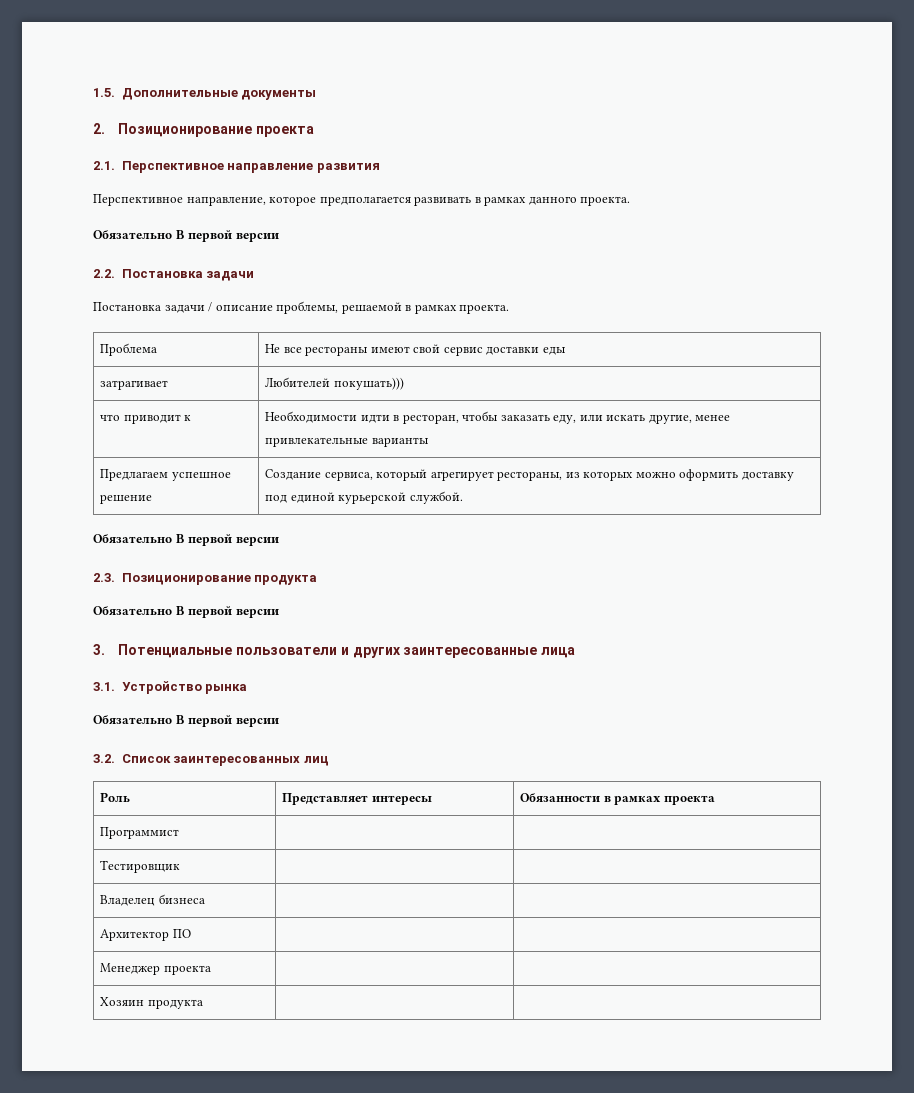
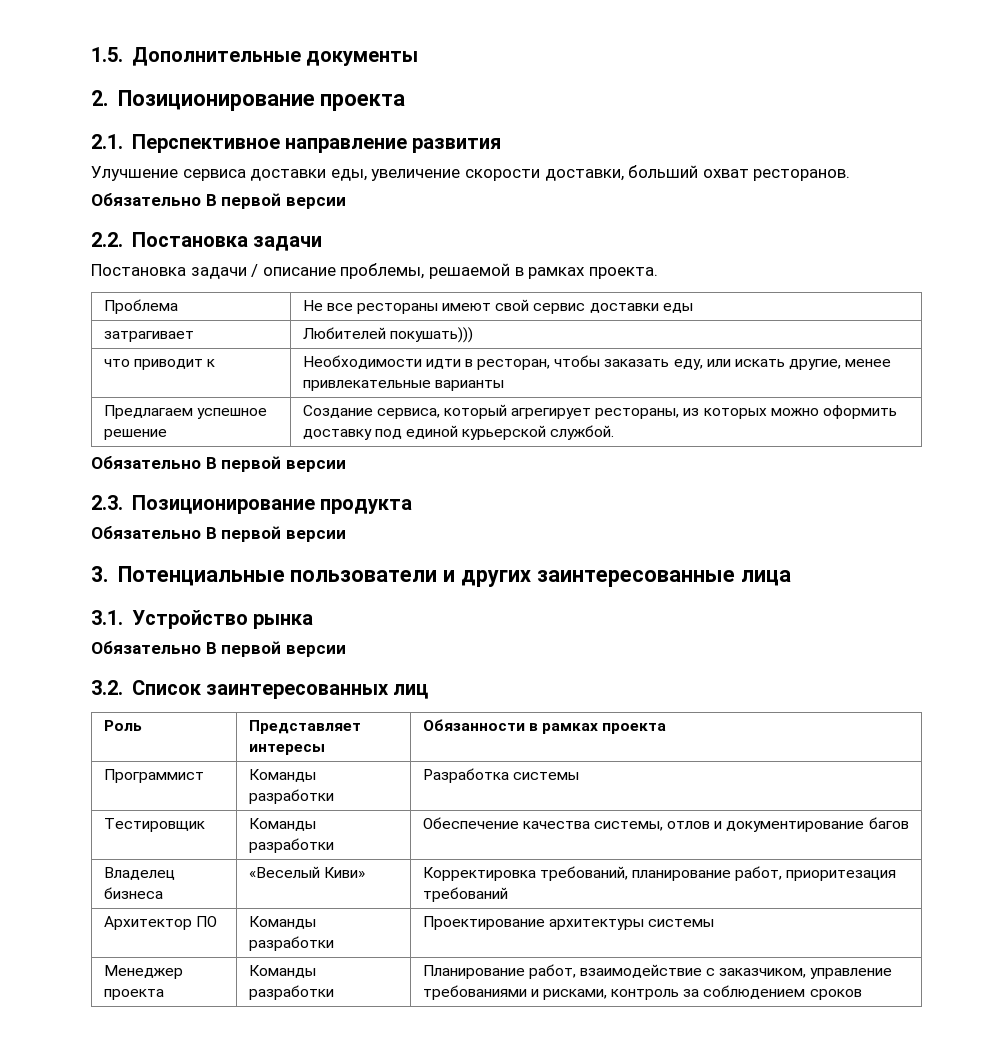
[93,194,631,206] Перспективное направление, которое предполагается развивать в рамках данного проекта. -> [91,165,851,181] Улучшение сервиса доставки еды, увеличение скорости доставки, больший охват ресторанов.
[100,860,181,873] [100,894,205,906] [100,929,191,941] [100,963,211,975] [100,997,203,1009] | // Тестировщик | | // Владелец бизнеса | | // Архитектор ПО | | // Менеджер проекта | | // Хозяин продукта | | -> [248,769,316,782] [248,789,334,804] [422,768,579,783] [103,818,205,832] [248,818,316,831] [248,838,334,853] [422,817,909,832] [103,867,175,880] [103,887,163,899] [248,866,365,878] [422,866,897,881] [422,887,508,902] [103,916,217,930] [248,916,316,929] [248,936,334,951] [422,916,714,930] [103,965,183,979] [103,989,164,1000] [248,965,316,978] [248,985,334,1000] [422,964,893,979] [422,985,862,1000] Команды разработки | Разработка системы // Тестировщик | Команды разработки | Обеспечение качества системы, отлов и документирование багов // Владелец бизнеса | «Веселый Киви» | Корректировка требований, планирование работ, приоритезация требований // Архитектор ПО | Команды разработки | Проектирование архитектуры системы // Менеджер проекта | Команды разработки | Планирование работ, взаимодействие с заказчиком, управление требованиями и рисками, контроль за соблюдением сроков

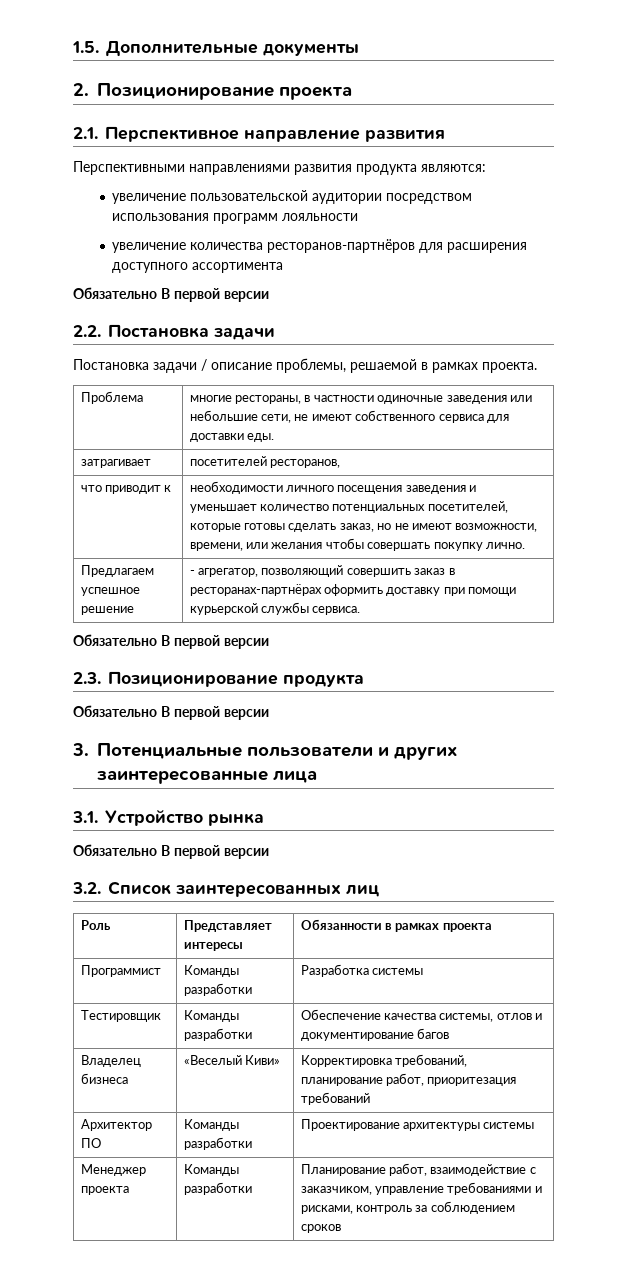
[91,165,851,181] Улучшение сервиса доставки еды, увеличение скорости доставки, больший охват ресторанов. -> [73,161,486,175] [112,190,473,204] [112,213,359,224] [112,239,528,253] [112,262,284,273] Перспективными направлениями развития продукта являются: // увеличение пользовательской аудитории посредством использования программ лояльности // увеличение количества ресторанов-партнёров для расширения доступного ассортимента
[302,299,693,314] Не все рестораны имеют свой сервис доставки еды -> [189,395,532,404] [189,410,509,423] [189,433,275,442] многие рестораны, в частности одиночные заведения или небольшие сети, не имеют собственного сервиса для доставки еды.
[302,327,473,343] Любителей покушать))) -> [189,456,341,468] посетителей ресторанов,
[302,355,892,370] [302,380,504,391] [103,405,267,419] [103,429,167,440] [302,404,897,419] [302,425,615,440] Необходимости идти в ресторан, чтобы заказать еду, или искать другие, менее привлекательные варианты // Предлагаем успешное решение | Создание сервиса, который агрегирует рестораны, из которых можно оформить доставку под единой курьерской службой. -> [189,481,477,494] [189,501,508,513] [189,523,538,532] [189,538,525,551] [80,565,154,577] [80,587,140,596] [80,606,134,615] [189,565,455,577] [189,584,517,596] [189,602,361,615] необходимости личного посещения заведения и уменьшает количество потенциальных посетителей, которые готовы сделать заказ, но не имеют возможности, времени, или желания чтобы совершать покупку лично. // Предлагаем успешное решение | - агрегатор, позволяющий совершить заказ в ресторанах-партнёрах оформить доставку при помощи курьерской службы сервиса.

